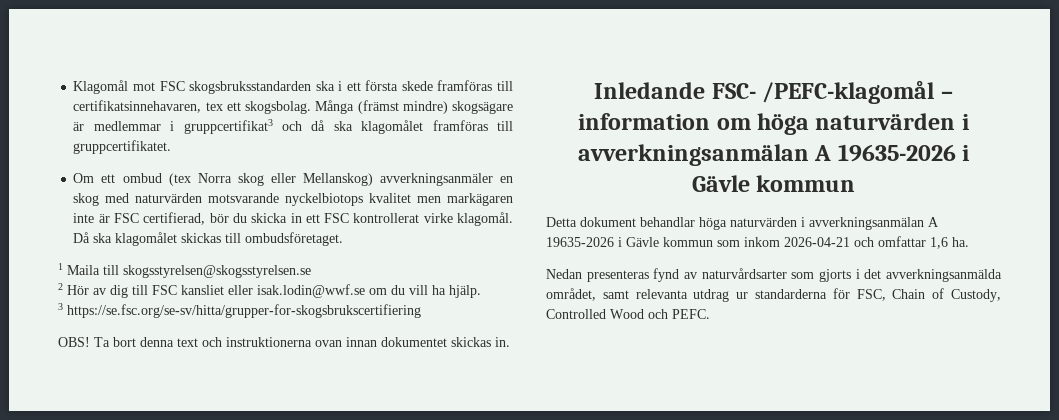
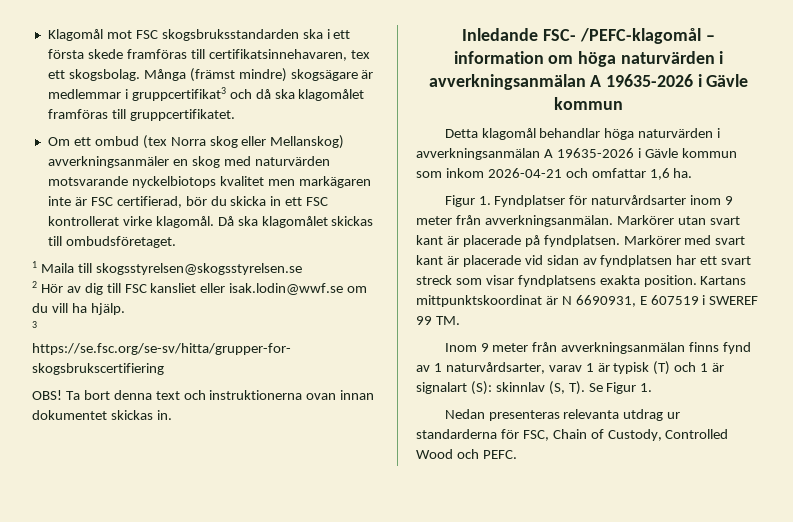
[580,217,636,227] dokument -> [481,128,536,140] klagomål
[546,268,1002,282] [546,288,629,301] Nedan presenteras fynd av naturvårdsarter som gjorts i det avverkningsanmälda området, samt -> [444,195,734,207] [416,215,740,227] [416,235,746,247] [416,255,752,267] [416,275,747,287] [416,295,759,307] [416,316,460,325] [444,342,752,354] [416,361,725,375] [416,381,653,395] [444,409,560,421] Figur 1. Fyndplatser för naturvårdsarter inom 9 meter från avverkningsanmälan. Markörer utan svart kant är placerade på fyndplatsen. Markörer med svart kant är placerade vid sidan av fyndplatsen har ett svart streck som visar fyndplatsens exakta position. Kartans mittpunktskoordinat är N 6690931, E 607519 i SWEREF 99 TM. // Inom 9 meter från avverkningsanmälan finns fynd av 1 naturvårdsarter, varav 1 är typisk (T) och 1 är signalart (S): skinnlav (S, T). Se Figur 1. // Nedan presenteras

